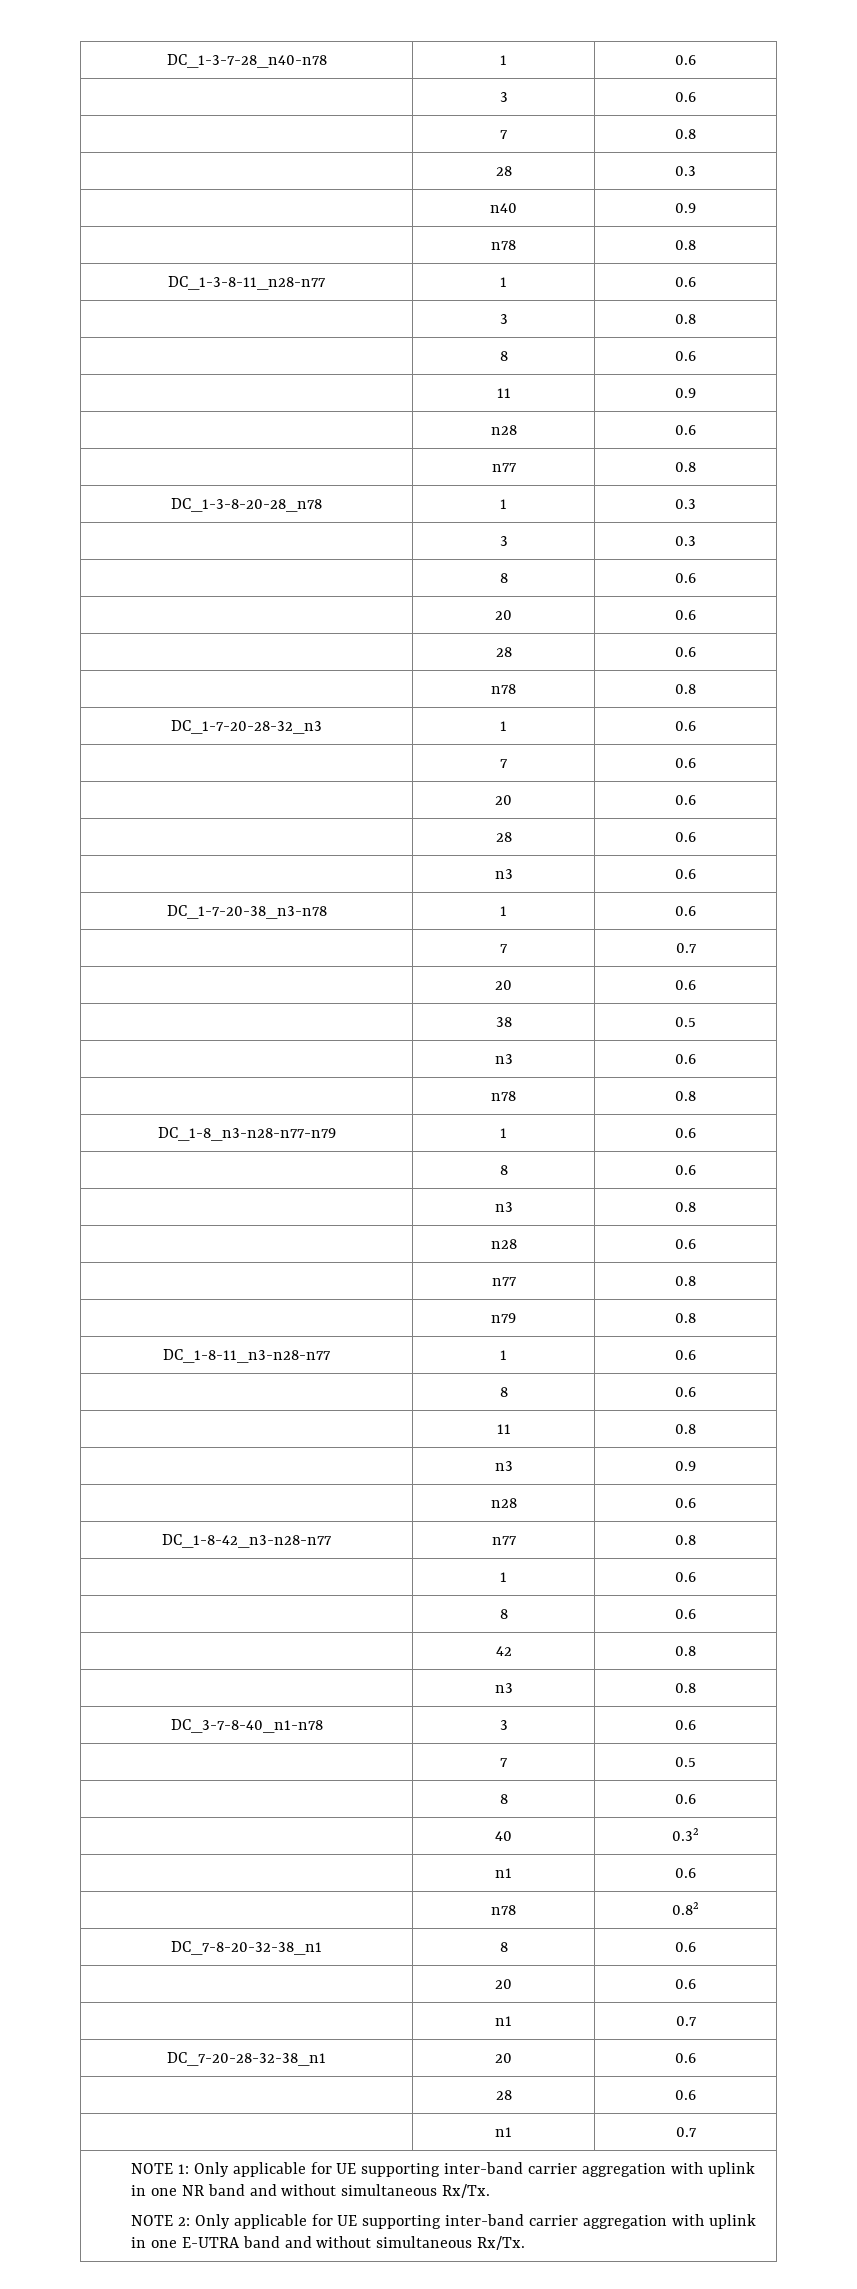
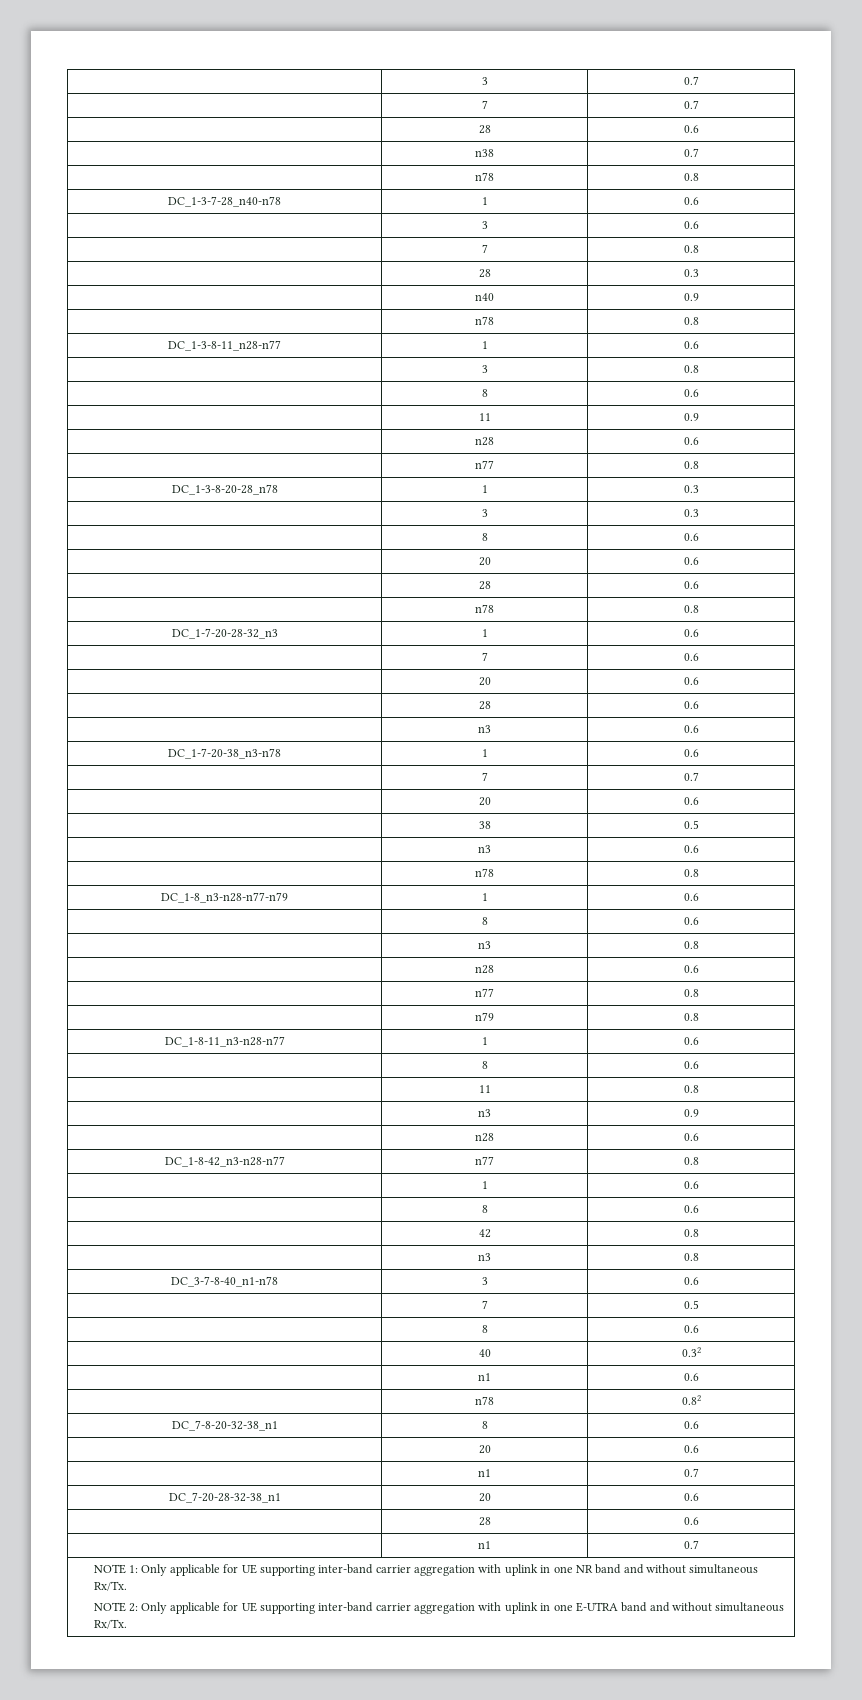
(166, 61) none -> [481,77,488,85] [683,76,699,85] [481,100,488,109] [683,100,699,109] [478,125,491,134] [683,125,699,133] [475,149,494,157] [683,148,699,157] [475,172,494,181] [683,173,699,181] | 3 | 0.7 // | 7 | 0.7 // | 28 | 0.6 // | n38 | 0.7 // | n78 | 0.8 //

